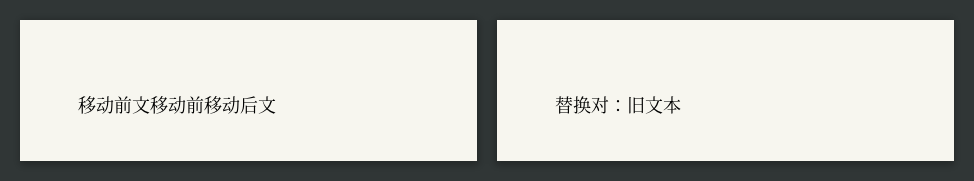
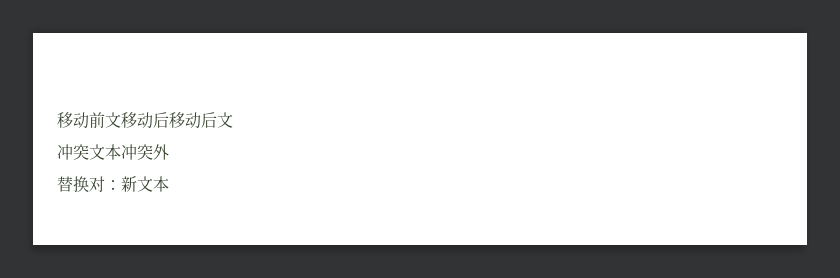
[186,96,204,114] 前 -> [153,112,169,128] 后
(276, 105) none -> [57,144,169,160] // 冲突文本冲突外
[627,96,645,114] 旧 -> [121,176,137,192] 新

